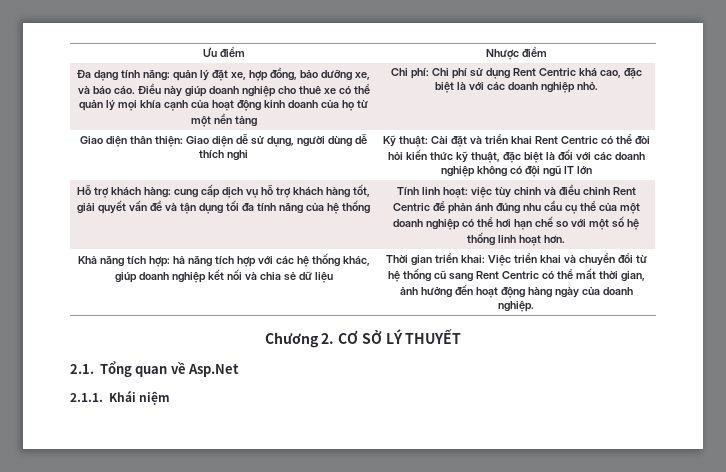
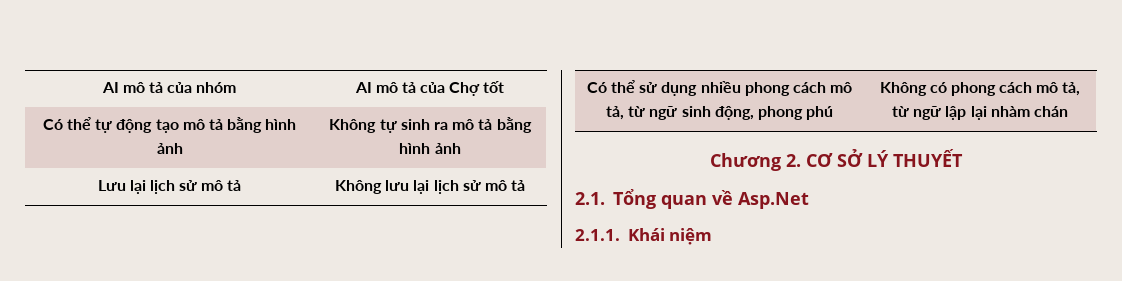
[202,47,245,57] [485,47,547,60] [77,67,370,81] [77,83,370,97] [79,100,368,111] [190,113,257,127] [390,67,642,79] [434,82,598,93] [80,134,367,147] [199,150,248,161] [382,134,650,147] [387,149,645,163] [440,165,592,177] [77,184,370,198] [77,200,370,214] [396,184,636,198] [392,200,640,214] [393,216,640,230] [467,232,565,246] [77,253,370,267] [114,269,333,283] [385,253,647,266] [387,268,645,282] [399,284,633,298] [498,301,534,312] Ưu điểm | Nhược điểm // Đa dạng tính năng: quản lý đặt xe, hợp đồng, bảo dưỡng xe, và báo cáo. Điều này giúp doanh nghiệp cho thuê xe có thể quản lý mọi khía cạnh của hoạt động kinh doanh của họ từ một nền tảng | Chi phí: Chi phí sử dụng Rent Centric khá cao, đặc biệt là với các doanh nghiệp nhỏ. // Giao diện thân thiện: Giao diện dễ sử dụng, người dùng dễ thích nghi | Kỹ thuật: Cài đặt và triển khai Rent Centric có thể đòi hỏi kiến thức kỹ thuật, đặc biệt là đối với các doanh nghiệp không có đội ngũ IT lớn // Hỗ trợ khách hàng: cung cấp dịch vụ hỗ trợ khách hàng tốt, giải quyết vấn đề và tận dụng tối đa tính năng của hệ thống | Tính linh hoạt: việc tùy chỉnh và điều chỉnh Rent Centric để phản ánh đúng nhu cầu cụ thể của một doanh nghiệp có thể hơi hạn chế so với một số hệ thống linh hoạt hơn. // Khả năng tích hợp: hả năng tích hợp với các hệ thống khác, giúp doanh nghiệp kết nối và chia sẻ dữ liệu | Thời gian triển khai: Việc triển khai và chuyển đổi từ hệ thống cũ sang Rent Centric có thể mất thời gian, ảnh hưởng đến hoạt động hàng ngày của doanh nghiệp. -> [101,82,237,93] [354,81,505,96] [42,117,297,133] [156,143,183,154] [329,117,532,133] [399,143,461,154] [97,180,242,194] [334,180,526,194] [586,80,853,96] [605,106,834,120] [879,82,1081,96] [892,106,1068,120] AI mô tả của nhóm | AI mô tả của Chợ tốt // Có thể tự động tạo mô tả bằng hình ảnh | Không tự sinh ra mô tả bằng hình ảnh // Lưu lại lịch sử mô tả | Không lưu lại lịch sử mô tả // Có thể sử dụng nhiều phong cách mô tả, từ ngữ sinh động, phong phú | Không có phong cách mô tả, từ ngữ lập lại nhàm chán

